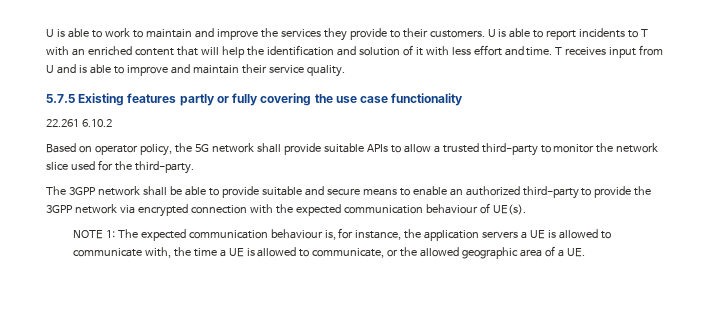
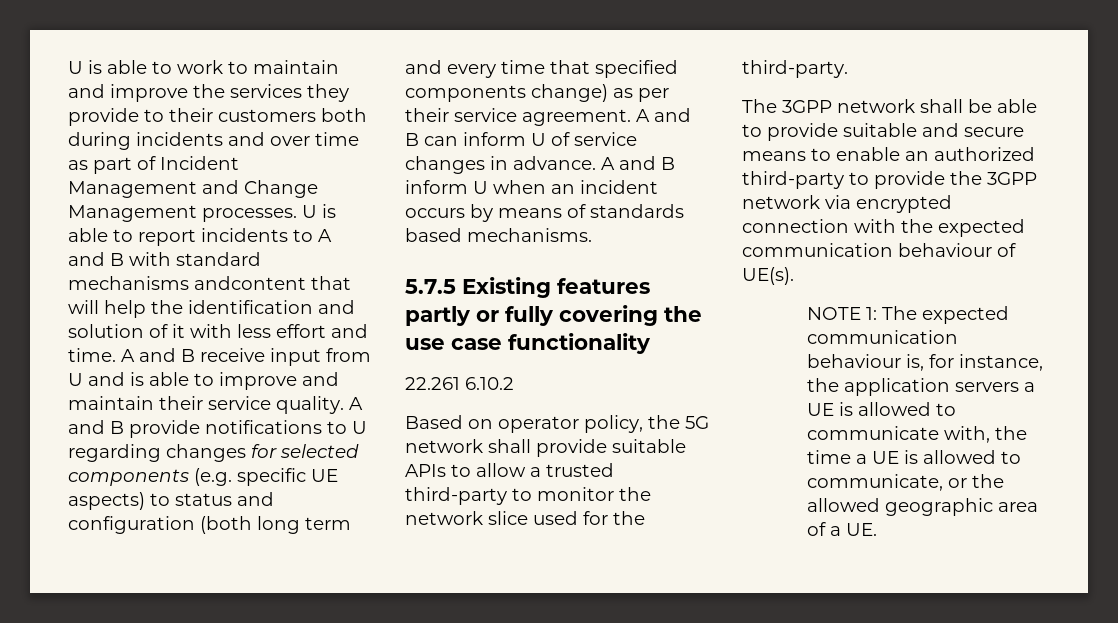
[429,30,485,38] customers. -> [218,108,367,122] [68,132,359,150] [68,156,239,174] [68,180,318,198] [68,205,297,222] customers both during incidents and over time as part of Incident Management and Change Management processes.
[641,29,649,37] [46,46,174,56] T with an enriched content -> [318,229,332,242] [68,252,261,266] [68,276,306,290] A and B with standard mechanisms andcontent
[555,47,607,55] T receives -> [121,348,265,362] A and B receive
(345, 71) none -> [349,397,363,410] [68,420,367,438] [68,444,359,462] [68,468,338,486] [68,492,274,510] [68,516,351,534] [405,60,678,78] [405,84,669,102] [405,108,691,126] [405,132,637,146] [405,156,675,174] [405,180,658,194] [405,204,684,222] [405,228,592,242] A and B provide notifications to U regarding changes for selected components (e.g. specific UE aspects) to status and configuration (both long term and every time that specified components change) as per their service agreement. A and B can inform U of service changes in advance. A and B inform U when an incident occurs by means of standards based mechanisms.

